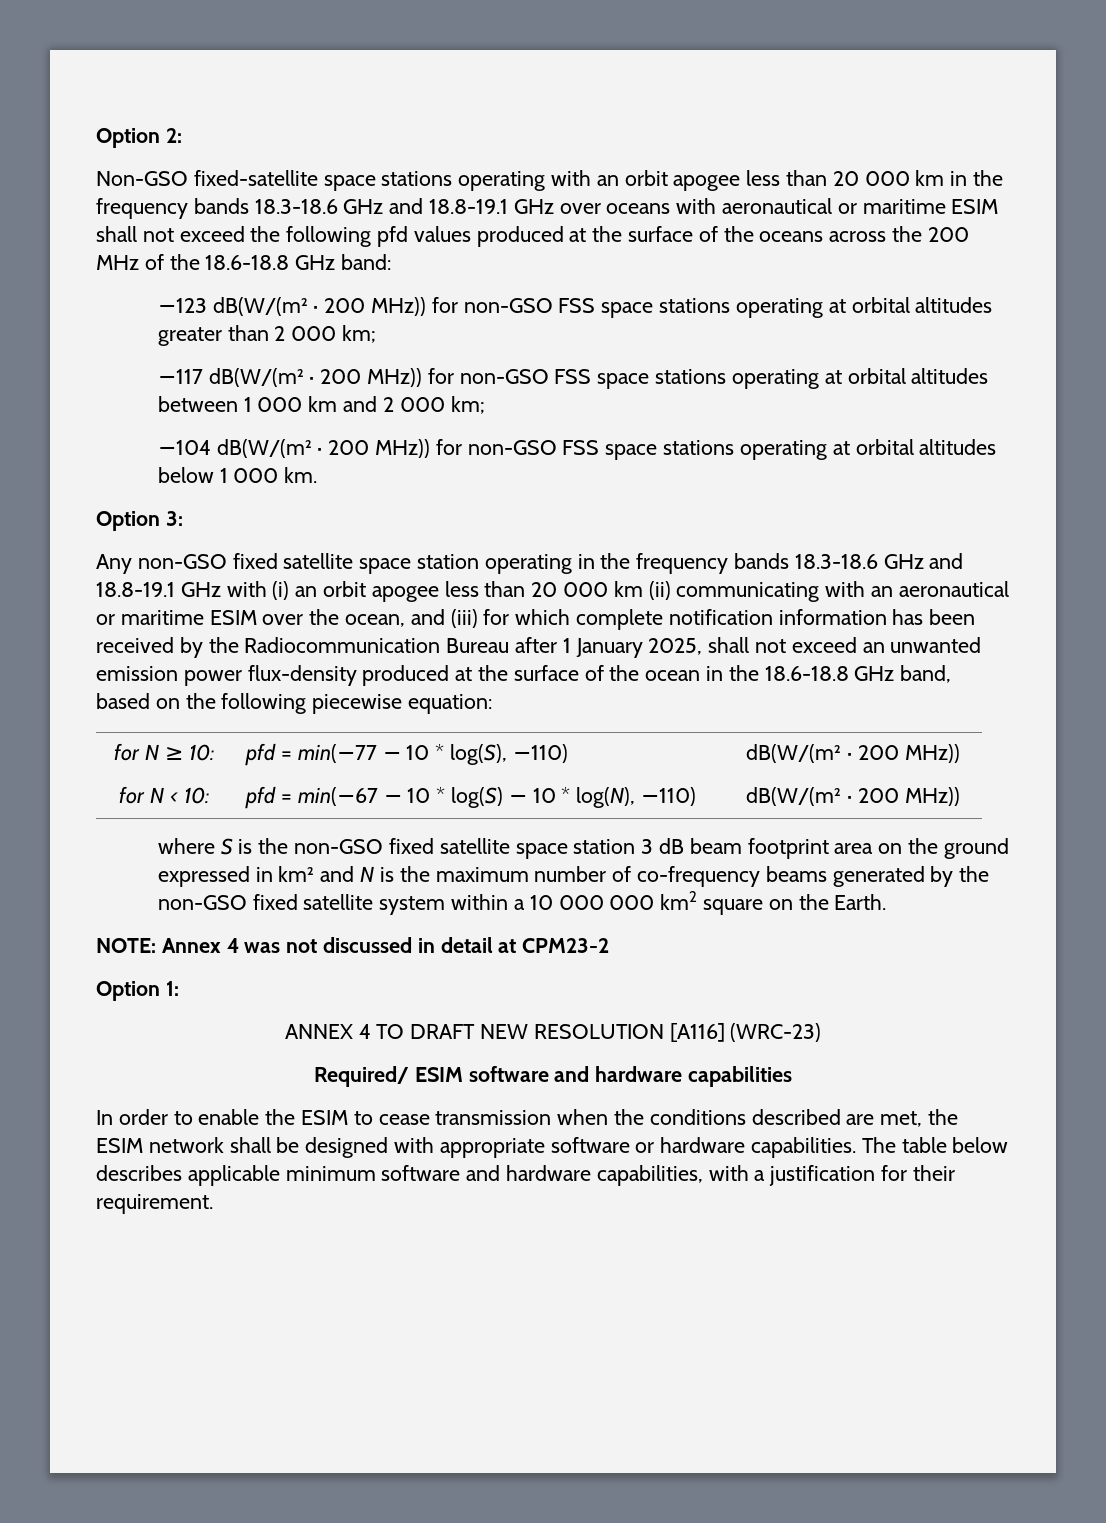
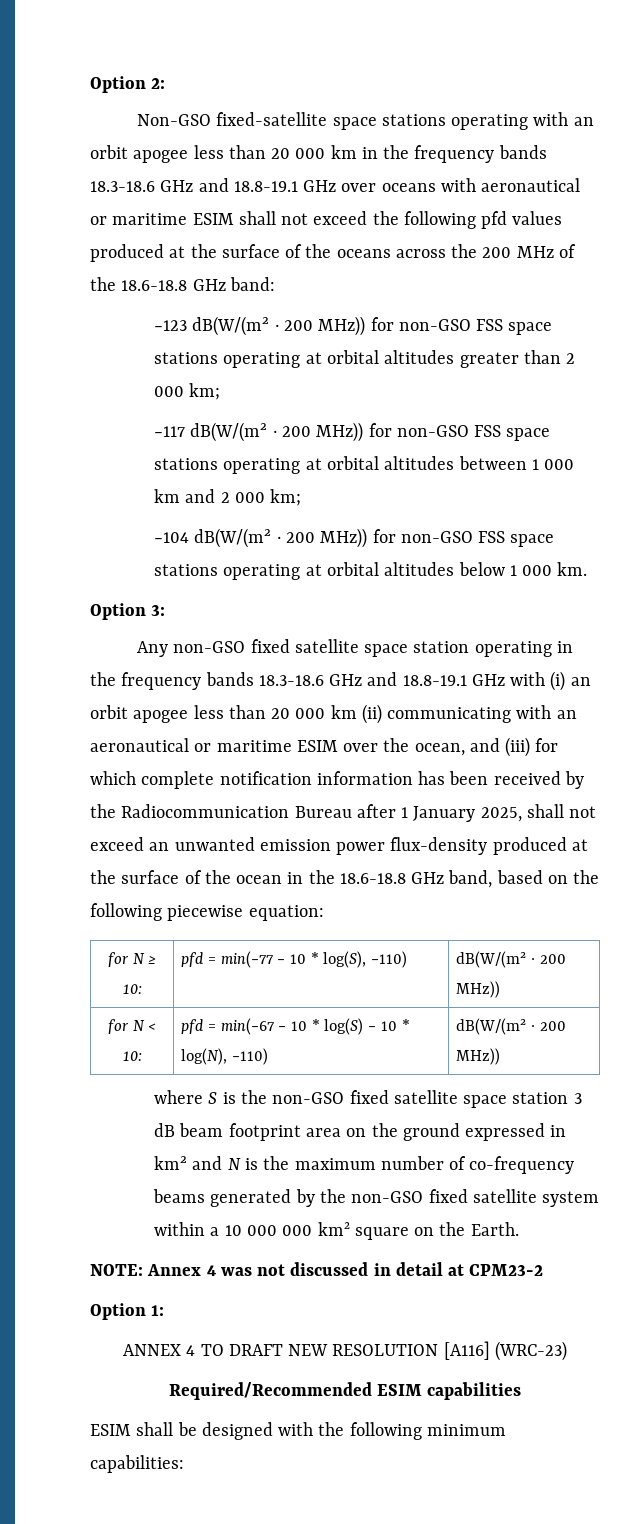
[313,1066,793,1087] [96,1109,959,1127] [96,1137,1009,1158] [96,1165,955,1186] [96,1194,213,1214] Required/ ESIM software and hardware capabilities // In order to enable the ESIM to cease transmission when the conditions described are met, the ESIM network shall be designed with appropriate software or hardware capabilities. The table below describes applicable minimum software and hardware capabilities, with a justification for their requirement. -> [168,1382,522,1400] [90,1422,506,1440] [90,1455,184,1473] Required/Recommended ESIM capabilities // ESIM shall be designed with the following minimum capabilities:

